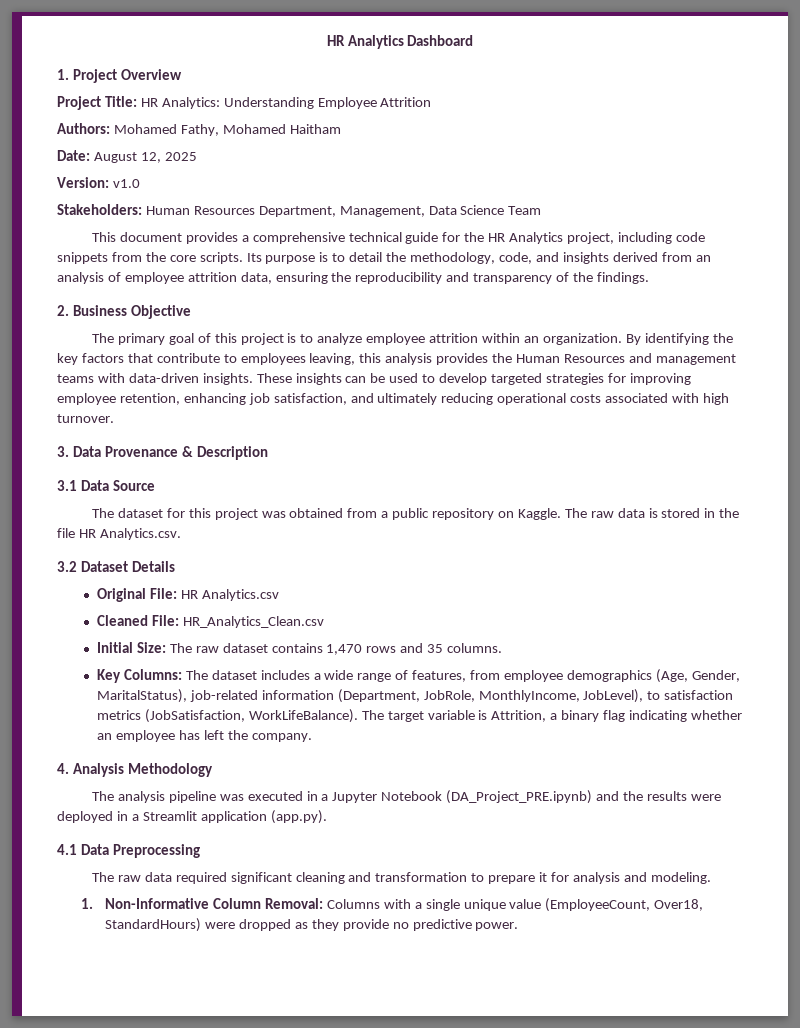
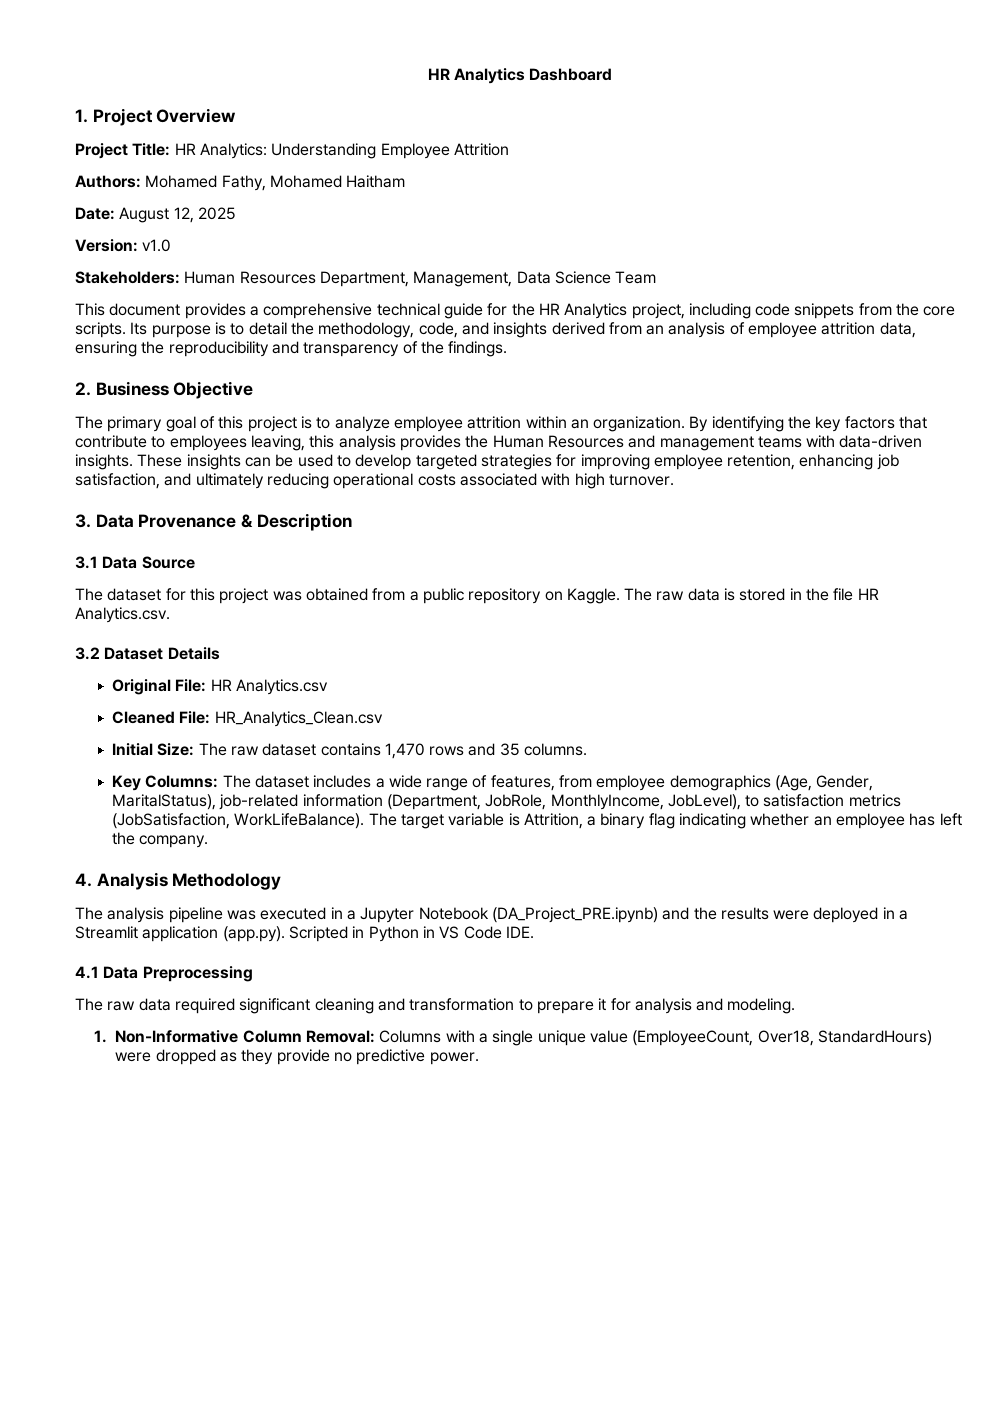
(327, 817) none -> [288,926,534,942] Scripted in Python in VS Code IDE.

